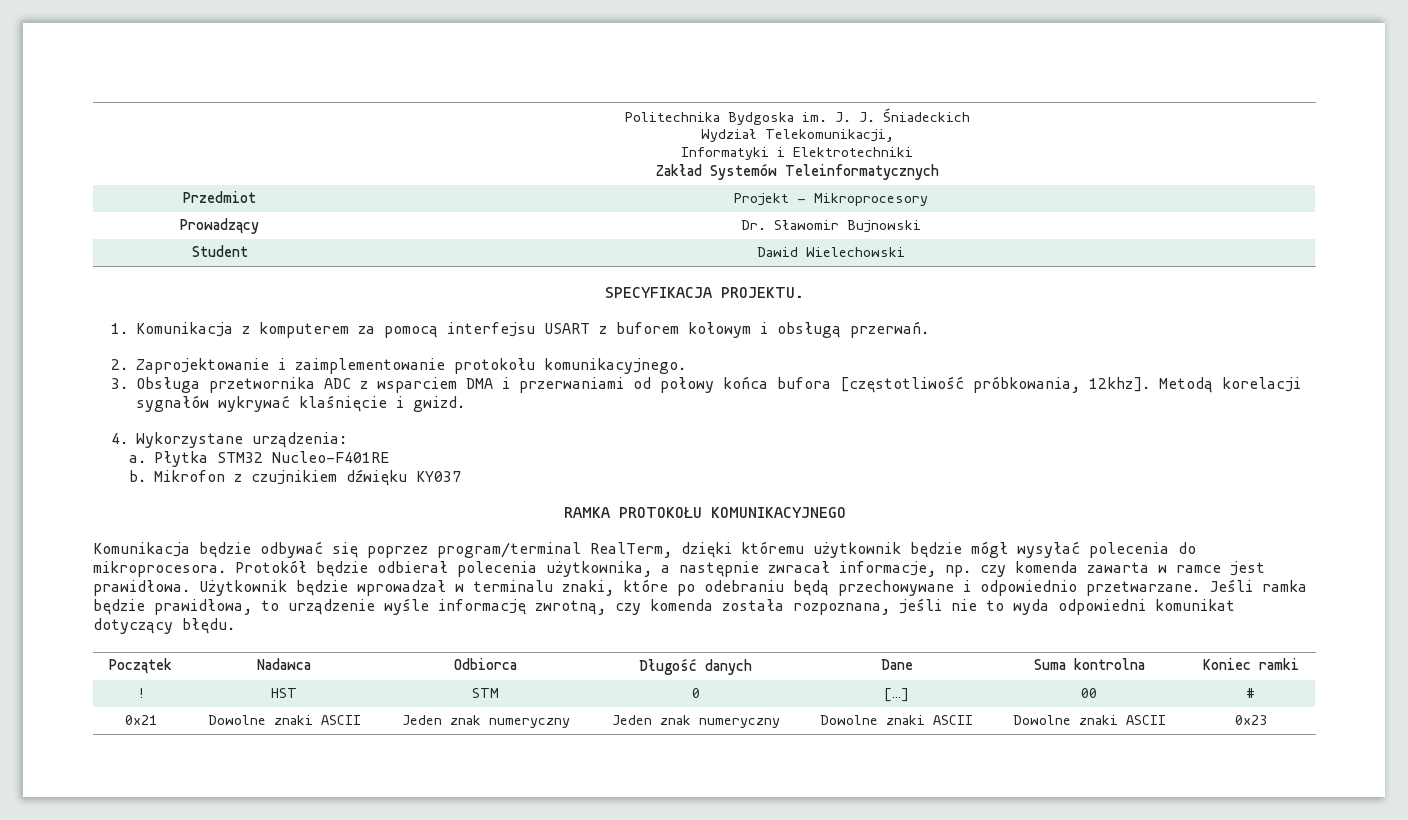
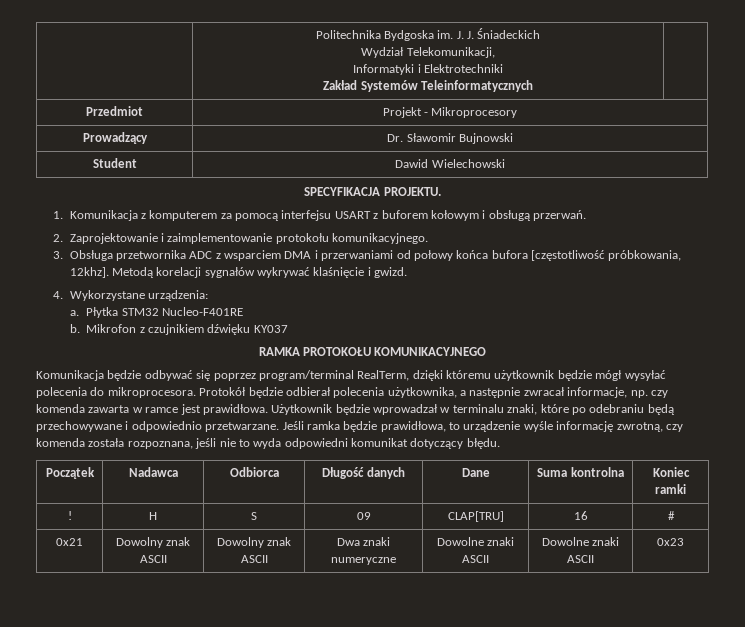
[271,688,297,698] [472,688,499,698] [691,688,700,698] [884,688,909,702] [1081,688,1097,698] HST | STM | 0 | […] | 00 -> [149,512,157,520] [251,512,257,520] [356,512,371,520] [447,511,504,522] [573,511,588,520] H | S | 09 | CLAP[TRU] | 16
[207,715,361,725] [401,715,570,728] [611,715,780,728] Dowolne znaki ASCII | Jeden znak numeryczny | Jeden znak numeryczny -> [115,537,191,548] [139,555,167,563] [216,537,292,548] [240,555,268,563] [336,537,391,546] [331,557,396,565] Dowolny znak ASCII | Dowolny znak ASCII | Dwa znaki numeryczne

